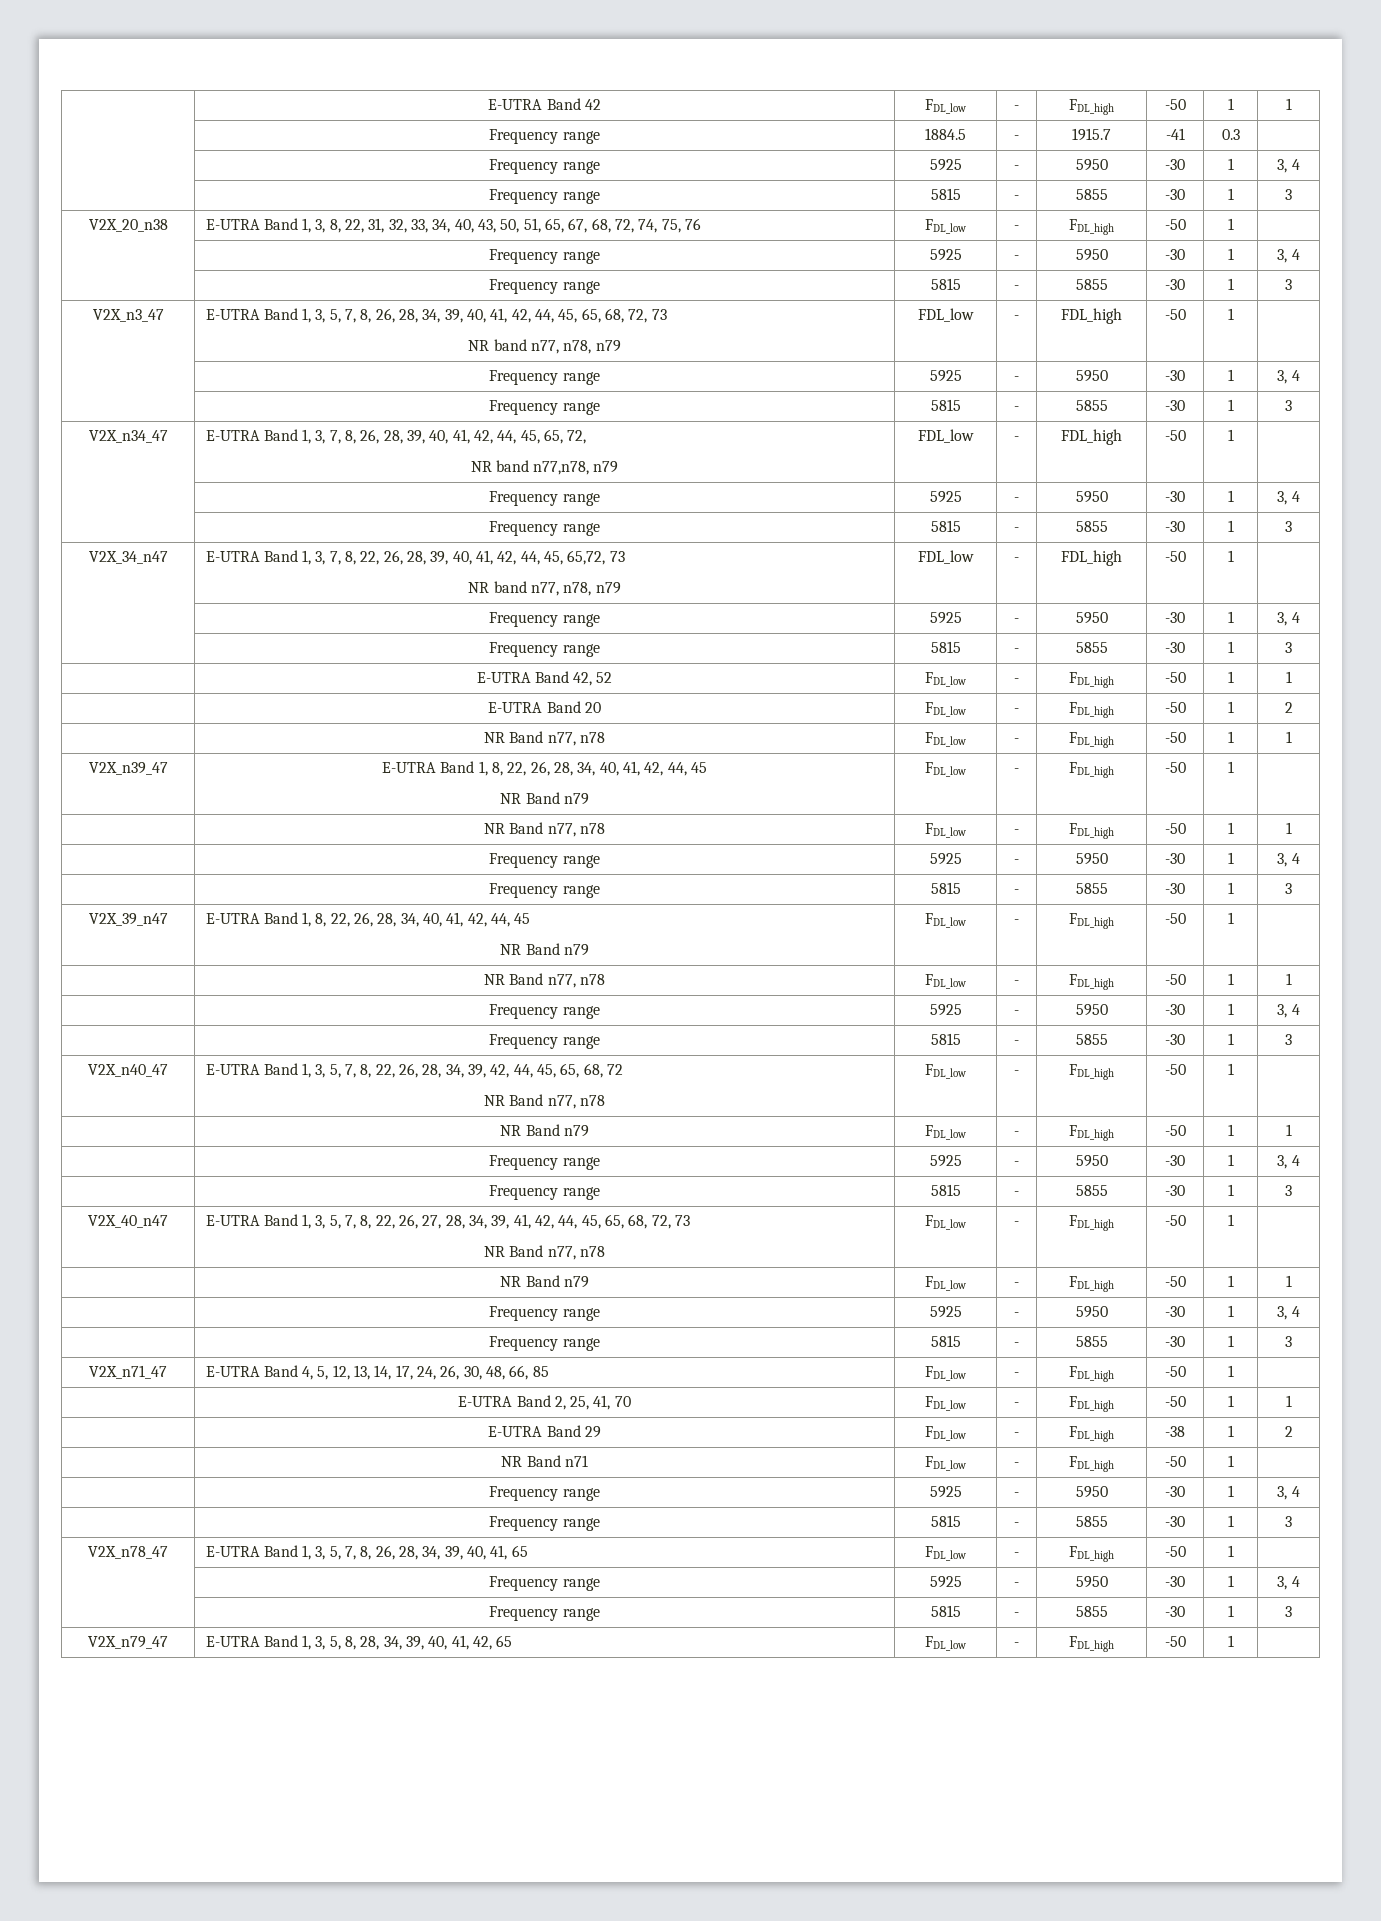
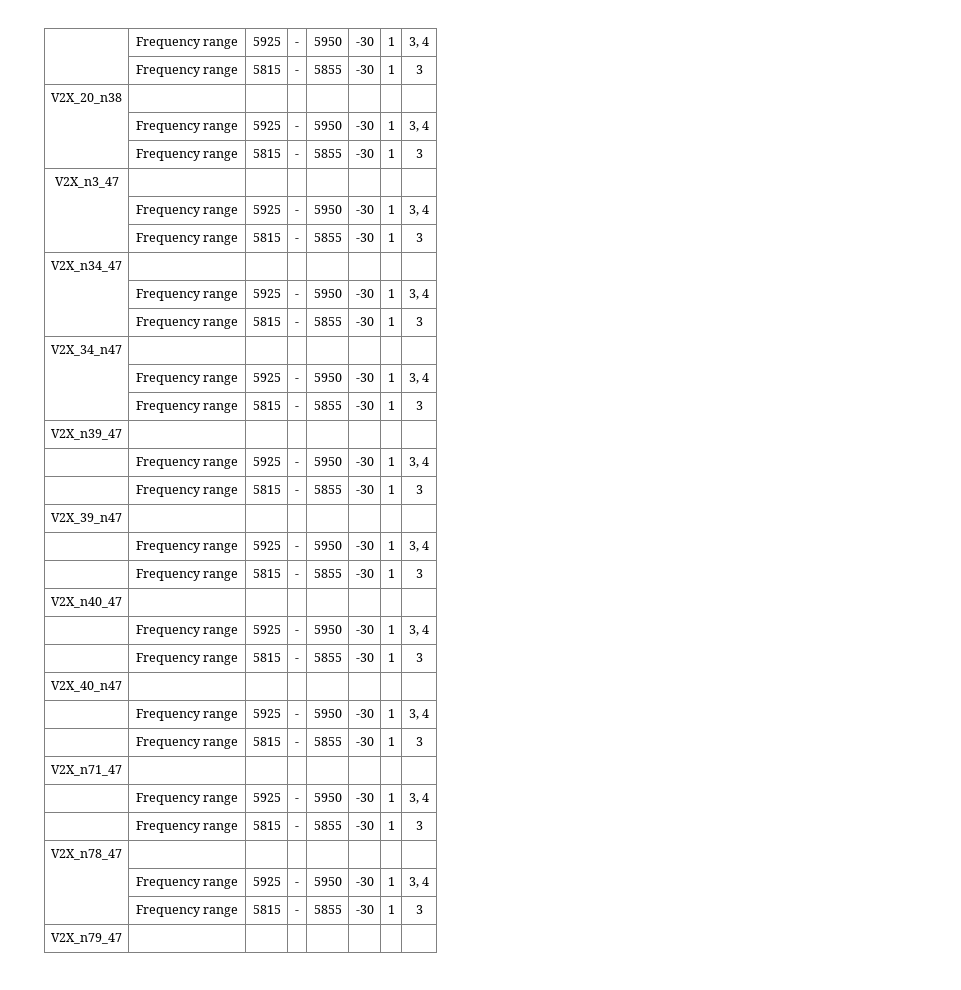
[488,98,601,110] [925,99,966,114] [1014,105,1019,110] [1069,99,1114,115] [1164,99,1186,110] [1227,98,1234,110] [1285,98,1292,110] [489,129,600,144] [925,128,966,140] [1014,135,1019,140] [1072,128,1111,141] [1165,128,1185,140] [1221,129,1240,140] | E-UTRA Band 42 | FDL_low | - | FDL_high | -50 | 1 | 1 // | Frequency range | 1884.5 | - | 1915.7 | -41 | 0.3 | // -> (135, 43) none
[205,218,701,233] [925,219,966,234] [1014,225,1019,230] [1069,219,1114,235] [1164,219,1186,230] [1227,218,1234,230] E-UTRA Band 1, 3, 8, 22, 31, 32, 33, 34, 40, 43, 50, 51, 65, 67, 68, 72, 74, 75, 76 | FDL_low | - | FDL_high | -50 | 1 -> (122, 98) | | | | |
[205,308,667,323] [468,339,621,354] [917,308,974,322] [1014,315,1019,320] [1061,308,1122,324] [1164,309,1186,320] [1227,308,1234,320] E-UTRA Band 1, 3, 5, 7, 8, 26, 28, 34, 39, 40, 41, 42, 44, 45, 65, 68, 72, 73 // NR band n77, n78, n79 | FDL_low | - | FDL_high | -50 | 1 -> (119, 182) | | | | |
[205,429,587,444] [470,460,619,475] [917,429,974,443] [1014,436,1019,441] [1061,429,1122,445] [1164,430,1186,441] [1227,429,1234,441] E-UTRA Band 1, 3, 7, 8, 26, 28, 39, 40, 41, 42, 44, 45, 65, 72, // NR band n77,n78, n79 | FDL_low | - | FDL_high | -50 | 1 -> (122, 266) | | | | |
[205,550,625,565] [468,581,621,596] [917,550,974,564] [1014,557,1019,562] [1061,550,1122,566] [1164,551,1186,562] [1227,550,1234,562] E-UTRA Band 1, 3, 7, 8, 22, 26, 28, 39, 40, 41, 42, 44, 45, 65,72, 73 // NR band n77, n78, n79 | FDL_low | - | FDL_high | -50 | 1 -> (122, 350) | | | | |
[476,671,613,686] [925,672,966,687] [1014,678,1019,683] [1069,672,1114,688] [1164,672,1186,683] [1227,671,1234,683] [1285,671,1292,683] [488,701,601,713] [925,702,966,717] [1014,708,1019,713] [1069,702,1114,718] [1164,702,1186,713] [1227,701,1234,713] [1284,702,1293,713] [484,731,605,746] [925,732,966,747] [1014,738,1019,743] [1069,732,1114,748] [1164,732,1186,743] [1227,731,1234,743] [1285,731,1292,743] [88,762,168,775] [382,761,707,776] [500,792,589,805] [925,762,966,777] [1014,768,1019,773] [1069,762,1114,778] [1164,762,1186,773] [1227,761,1234,773] [484,822,605,837] [925,823,966,838] [1014,829,1019,834] [1069,823,1114,839] [1164,823,1186,834] [1227,822,1234,834] [1285,822,1292,834] | E-UTRA Band 42, 52 | FDL_low | - | FDL_high | -50 | 1 | 1 // | E-UTRA Band 20 | FDL_low | - | FDL_high | -50 | 1 | 2 // | NR Band n77, n78 | FDL_low | - | FDL_high | -50 | 1 | 1 // V2X_n39_47 | E-UTRA Band 1, 8, 22, 26, 28, 34, 40, 41, 42, 44, 45 // NR Band n79 | FDL_low | - | FDL_high | -50 | 1 | // | NR Band n77, n78 | FDL_low | - | FDL_high | -50 | 1 | 1 -> [51,429,122,440] V2X_n39_47 | | | | | | |
[205,912,531,927] [500,943,589,956] [925,913,966,928] [1014,919,1019,924] [1069,913,1114,929] [1164,913,1186,924] [1227,912,1234,924] [484,973,605,988] [925,974,966,989] [1014,980,1019,985] [1069,974,1114,990] [1164,974,1186,985] [1227,973,1234,985] [1285,973,1292,985] E-UTRA Band 1, 8, 22, 26, 28, 34, 40, 41, 42, 44, 45 // NR Band n79 | FDL_low | - | FDL_high | -50 | 1 | // | NR Band n77, n78 | FDL_low | - | FDL_high | -50 | 1 | 1 -> (122, 518) | | | | | |
[205,1063,623,1078] [484,1094,605,1109] [925,1064,966,1079] [1014,1070,1019,1075] [1069,1064,1114,1080] [1164,1064,1186,1075] [1227,1063,1234,1075] [500,1124,589,1137] [925,1125,966,1140] [1014,1131,1019,1136] [1069,1125,1114,1141] [1164,1125,1186,1136] [1227,1124,1234,1136] [1285,1124,1292,1136] E-UTRA Band 1, 3, 5, 7, 8, 22, 26, 28, 34, 39, 42, 44, 45, 65, 68, 72 // NR Band n77, n78 | FDL_low | - | FDL_high | -50 | 1 | // | NR Band n79 | FDL_low | - | FDL_high | -50 | 1 | 1 -> (122, 602) | | | | | |
[205,1214,690,1229] [484,1245,605,1260] [925,1215,966,1230] [1014,1221,1019,1226] [1069,1215,1114,1231] [1164,1215,1186,1226] [1227,1214,1234,1226] [500,1275,589,1288] [925,1276,966,1291] [1014,1282,1019,1287] [1069,1276,1114,1292] [1164,1276,1186,1287] [1227,1275,1234,1287] [1285,1275,1292,1287] E-UTRA Band 1, 3, 5, 7, 8, 22, 26, 27, 28, 34, 39, 41, 42, 44, 45, 65, 68, 72, 73 // NR Band n77, n78 | FDL_low | - | FDL_high | -50 | 1 | // | NR Band n79 | FDL_low | - | FDL_high | -50 | 1 | 1 -> (122, 686) | | | | | |
[205,1365,549,1380] [925,1366,966,1381] [1014,1372,1019,1377] [1069,1366,1114,1382] [1164,1366,1186,1377] [1227,1365,1234,1377] [458,1395,631,1410] [925,1396,966,1411] [1014,1402,1019,1407] [1069,1396,1114,1412] [1164,1396,1186,1407] [1227,1395,1234,1407] [1285,1395,1292,1407] [488,1425,601,1438] [925,1426,966,1441] [1014,1432,1019,1437] [1069,1426,1114,1442] [1165,1426,1185,1437] [1227,1425,1234,1437] [1284,1426,1293,1437] [501,1455,588,1467] [925,1456,966,1471] [1014,1462,1019,1467] [1069,1456,1114,1472] [1164,1456,1186,1467] [1227,1455,1234,1467] E-UTRA Band 4, 5, 12, 13, 14, 17, 24, 26, 30, 48, 66, 85 | FDL_low | - | FDL_high | -50 | 1 | // | E-UTRA Band 2, 25, 41, 70 | FDL_low | - | FDL_high | -50 | 1 | 1 // | E-UTRA Band 29 | FDL_low | - | FDL_high | -38 | 1 | 2 // | NR Band n71 | FDL_low | - | FDL_high | -50 | 1 -> (122, 770) | | | | |
[205,1545,528,1560] [925,1546,966,1561] [1014,1552,1019,1557] [1069,1546,1114,1562] [1164,1546,1186,1557] [1227,1545,1234,1557] E-UTRA Band 1, 3, 5, 7, 8, 26, 28, 34, 39, 40, 41, 65 | FDL_low | - | FDL_high | -50 | 1 -> (122, 854) | | | | |
[205,1635,513,1650] [925,1636,966,1651] [1014,1642,1019,1647] [1069,1636,1114,1652] [1164,1636,1186,1647] [1227,1635,1234,1647] E-UTRA Band 1, 3, 5, 8, 28, 34, 39, 40, 41, 42, 65 | FDL_low | - | FDL_high | -50 | 1 -> (122, 938) | | | | |

